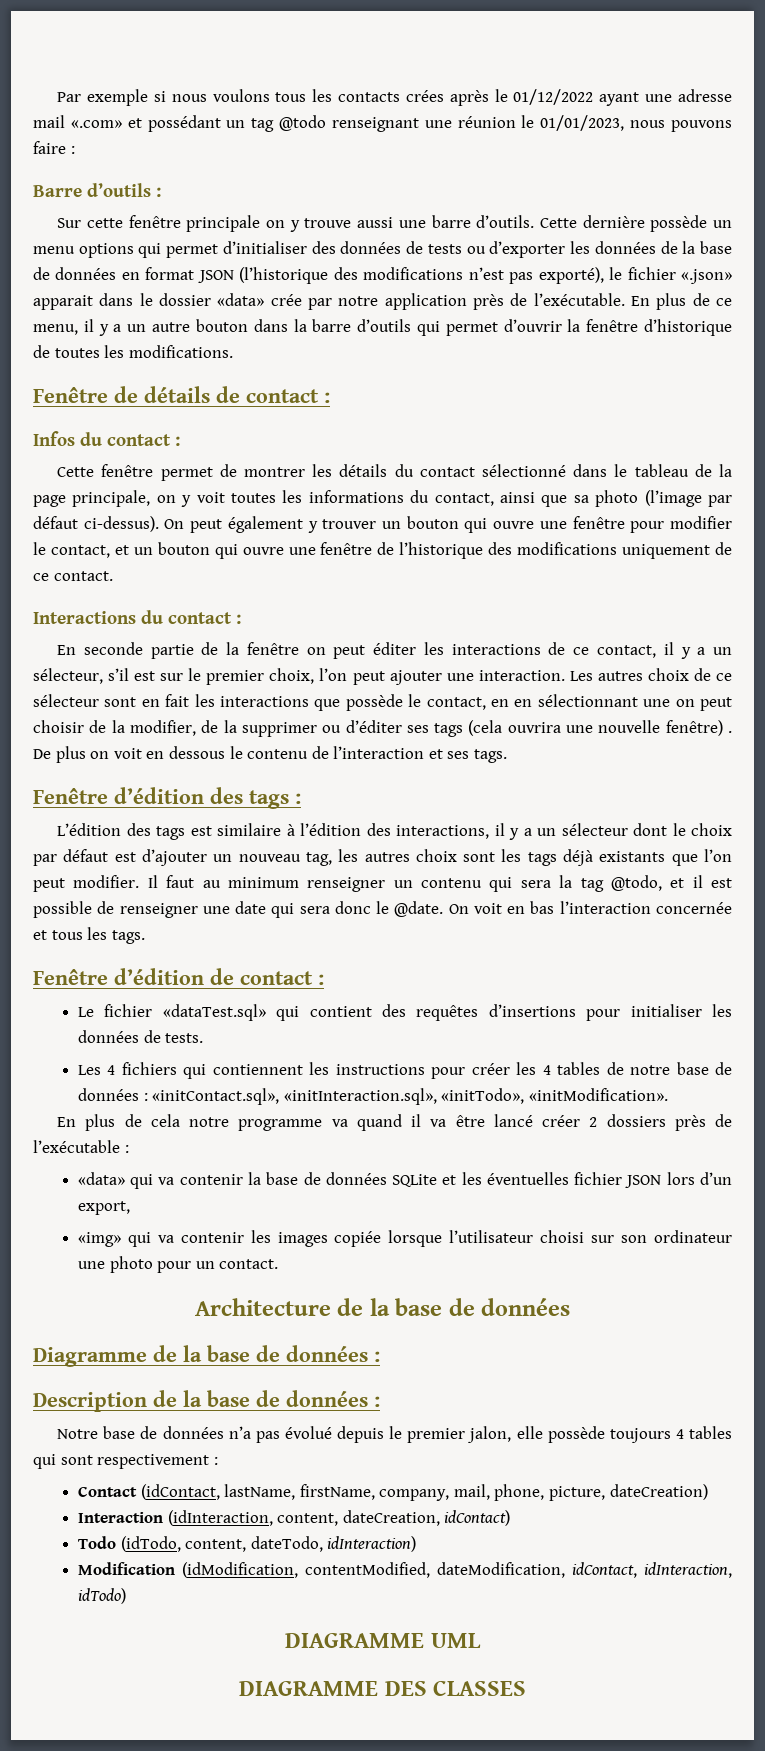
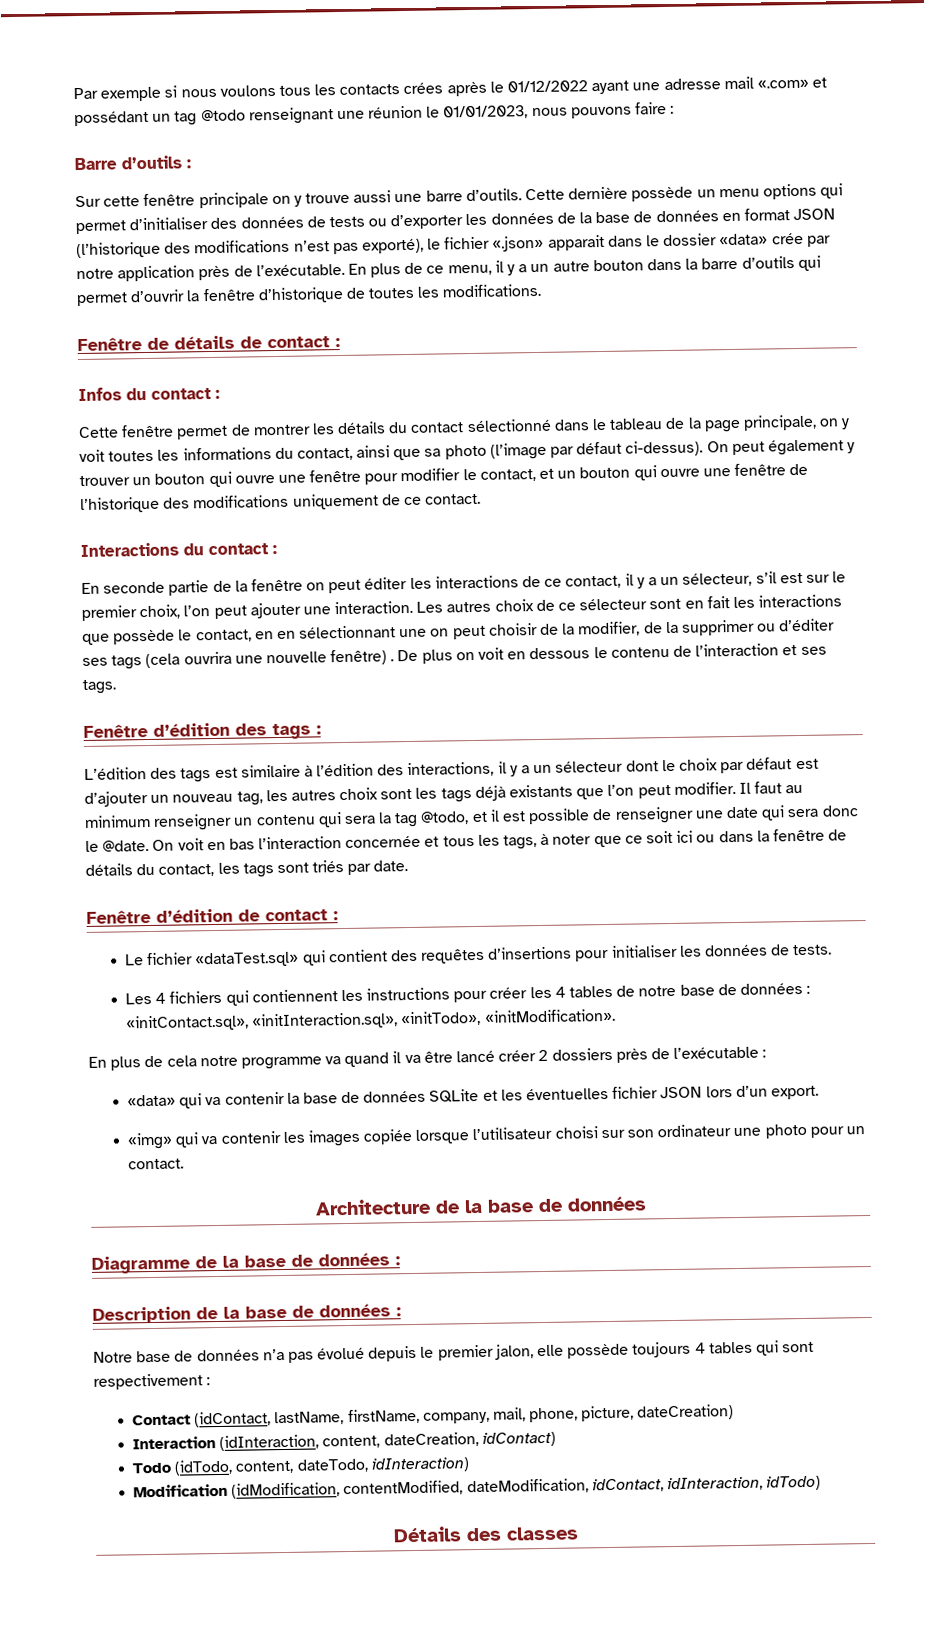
[111,930,145,944] tags. -> [503,828,848,850] [85,859,409,878] tags, à noter que ce soit ici ou dans la fenêtre de détails du contact, les tags sont triés par date.
[77,1201,130,1215] export, -> [770,1085,819,1100] export.
[285,1633,481,1648] [239,1681,526,1696] DIAGRAMME UML // DIAGRAMME DES CLASSES -> [392,1526,579,1543] Détails des classes

